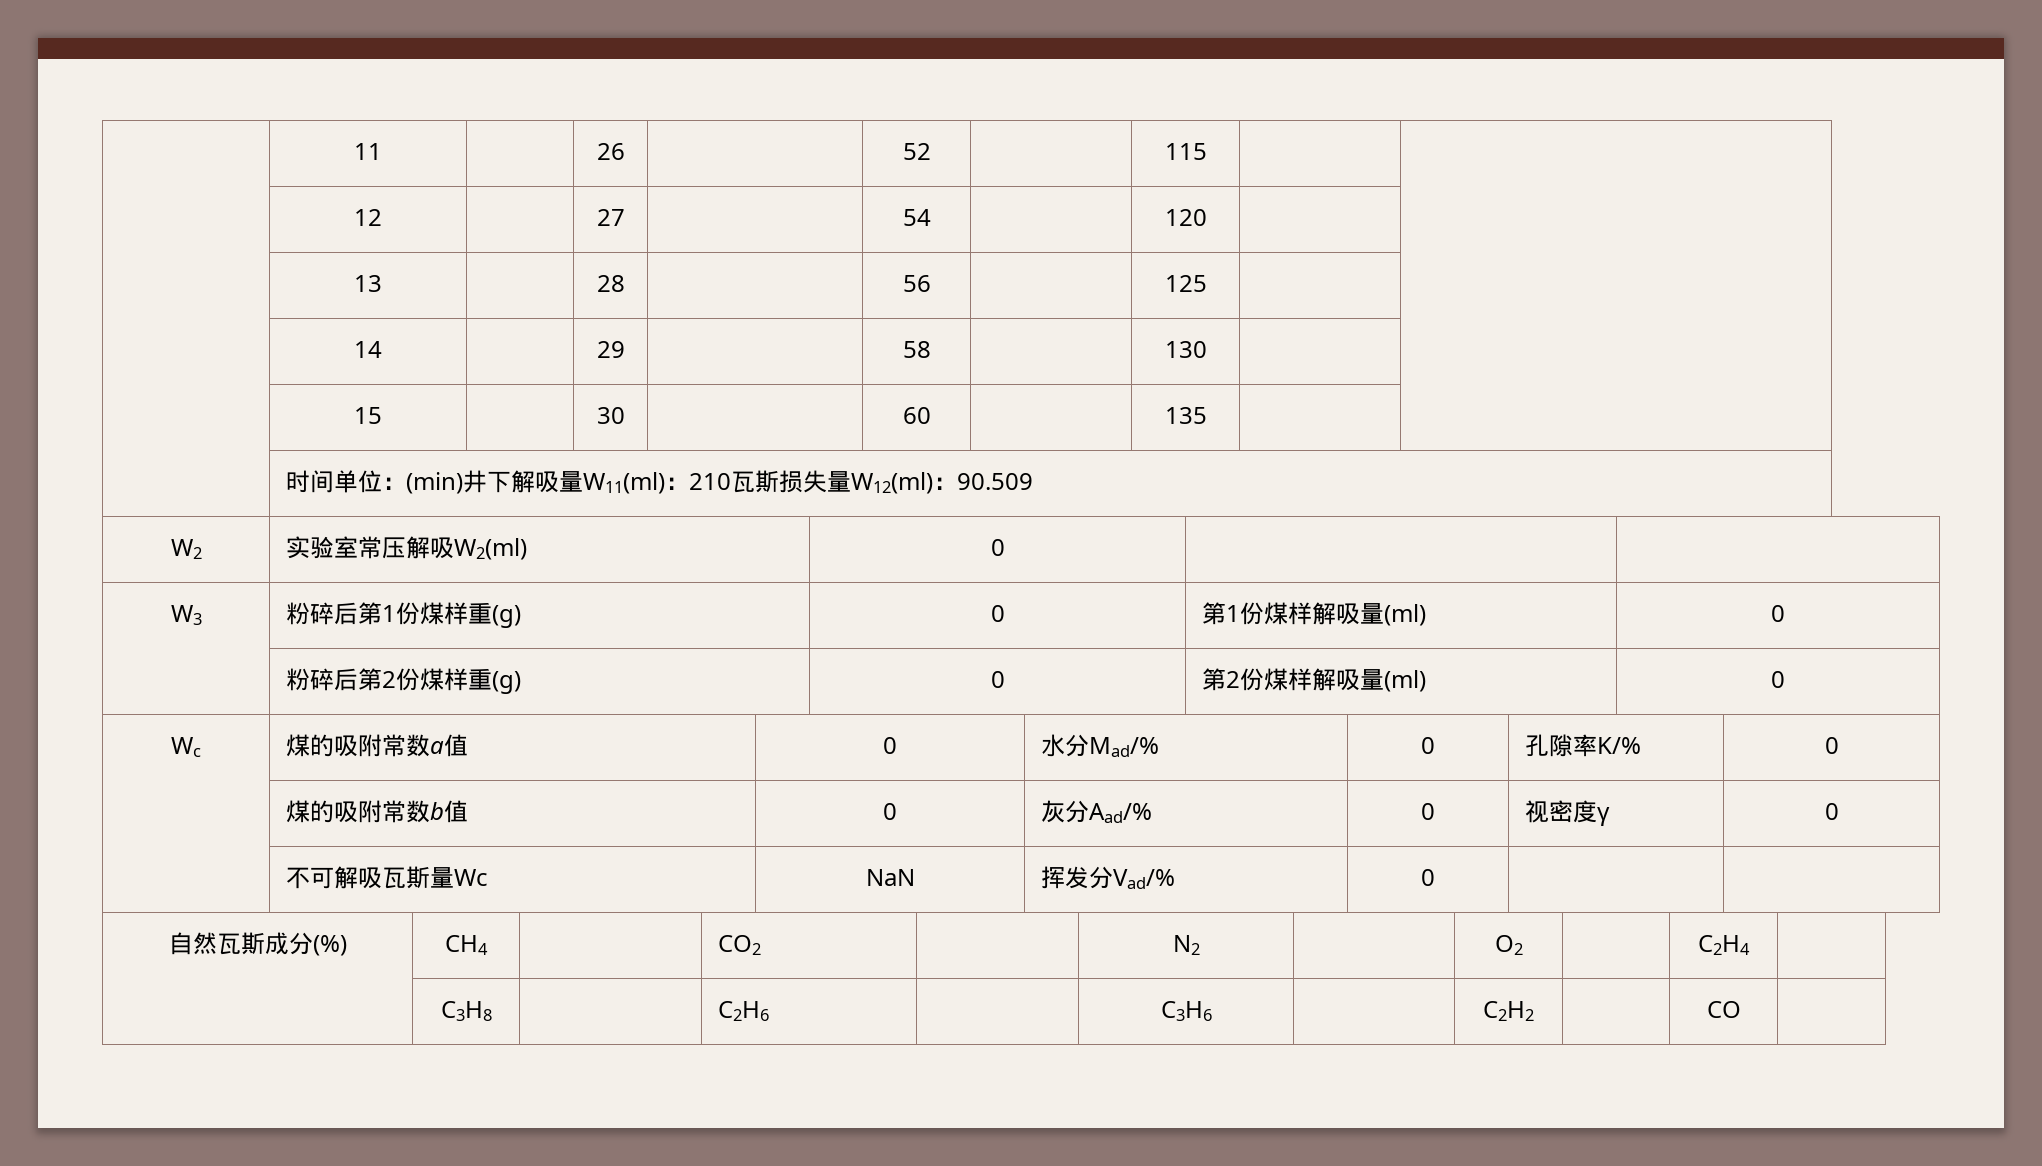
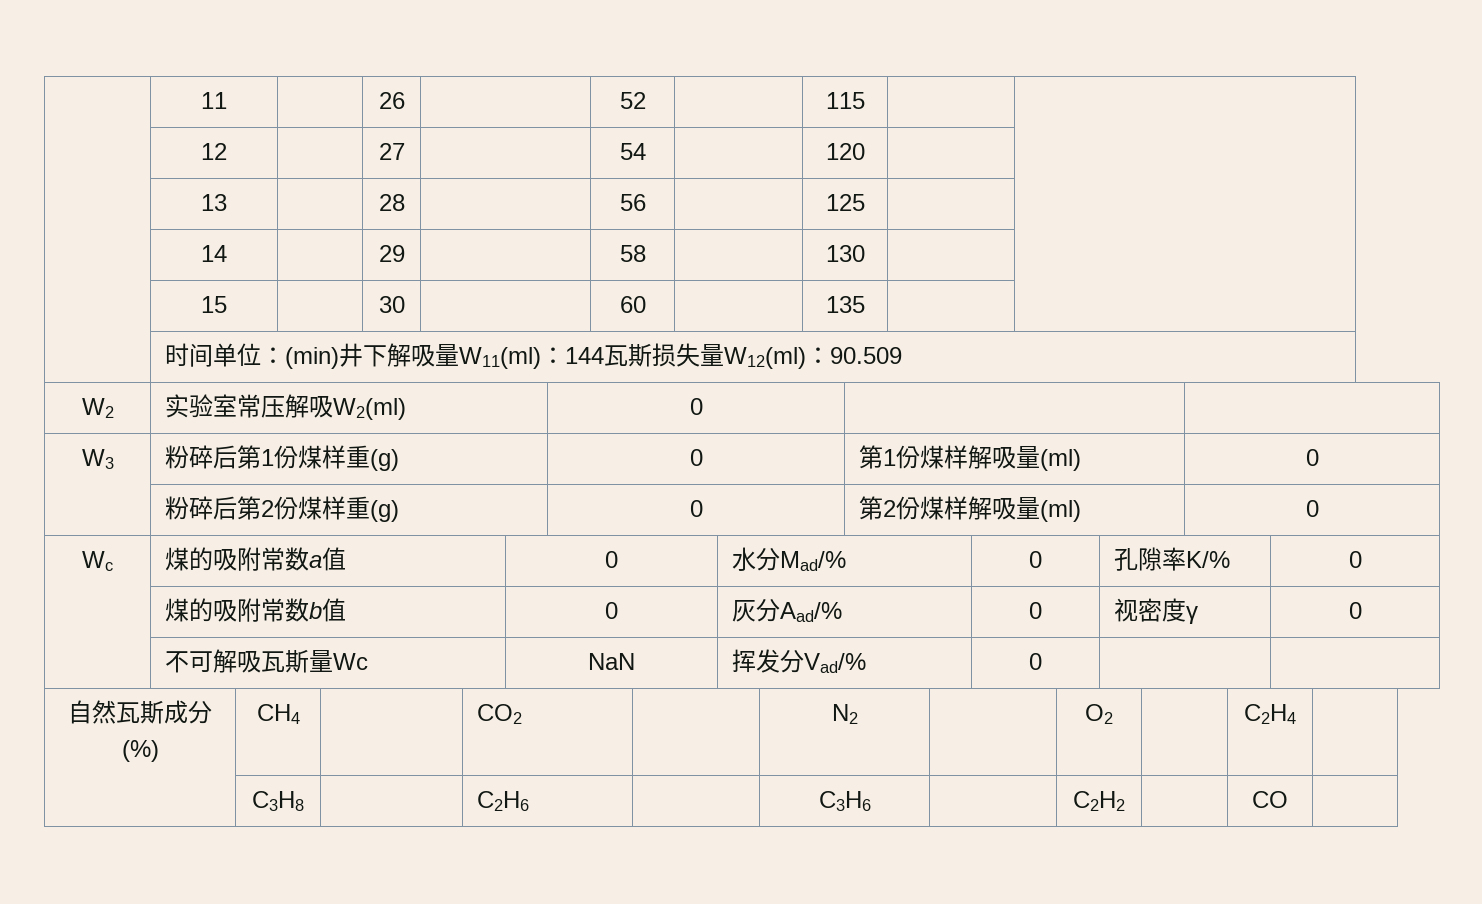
[688,473,731,490] 210 -> [565,347,605,364] 144

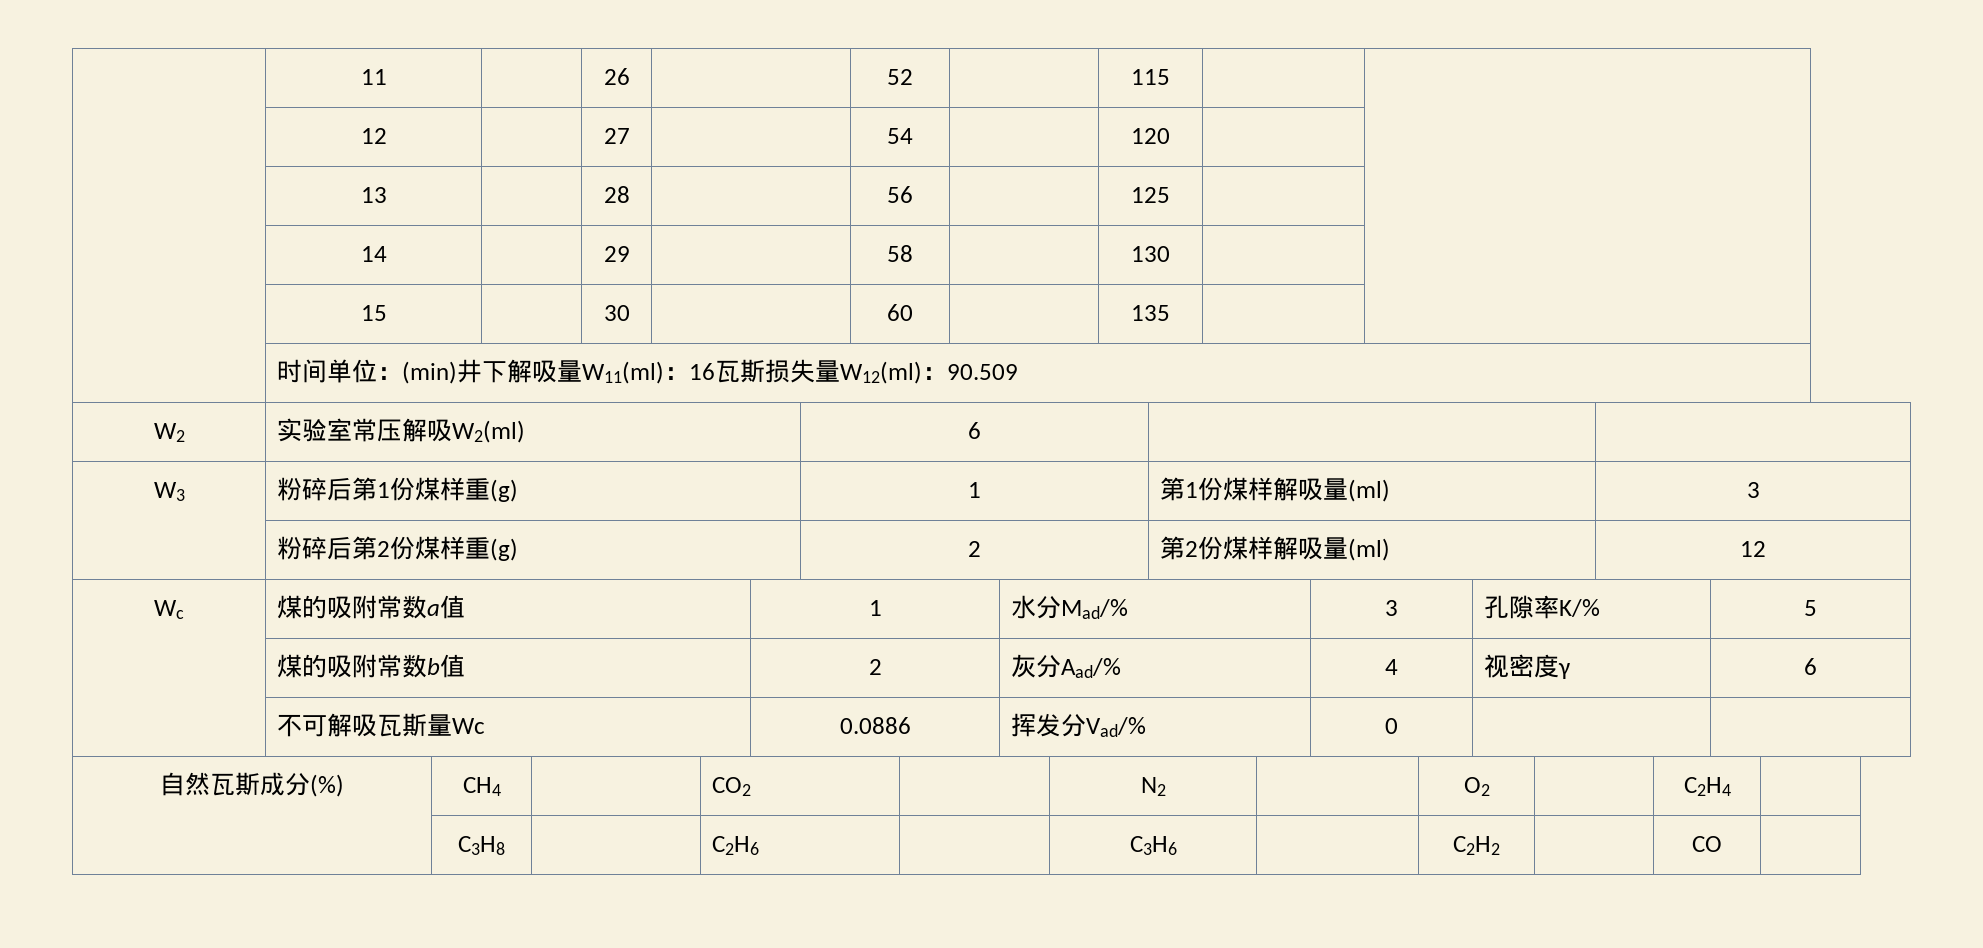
[565,347,605,364] 144 -> [688,363,715,380] 16
[689,398,703,415] 0 -> [968,422,981,439] 6
[689,449,703,466] 0 -> [968,482,981,498] 1
[1305,449,1319,466] 0 -> [1746,482,1760,498] 3
[689,500,703,517] 0 -> [968,541,981,557] 2
[1305,500,1319,517] 0 -> [1740,541,1766,557] 12
[605,551,618,568] 0 -> [868,600,882,616] 1
[1029,551,1042,568] 0 -> [1385,600,1398,616] 3
[1348,551,1362,568] 0 -> [1804,600,1817,616] 5
[605,602,618,619] 0 -> [868,659,882,675] 2
[1029,602,1042,619] 0 -> [1385,659,1398,675] 4
[1348,602,1362,619] 0 -> [1804,658,1817,675] 6
[588,653,635,670] NaN -> [839,717,911,734] 0.0886

